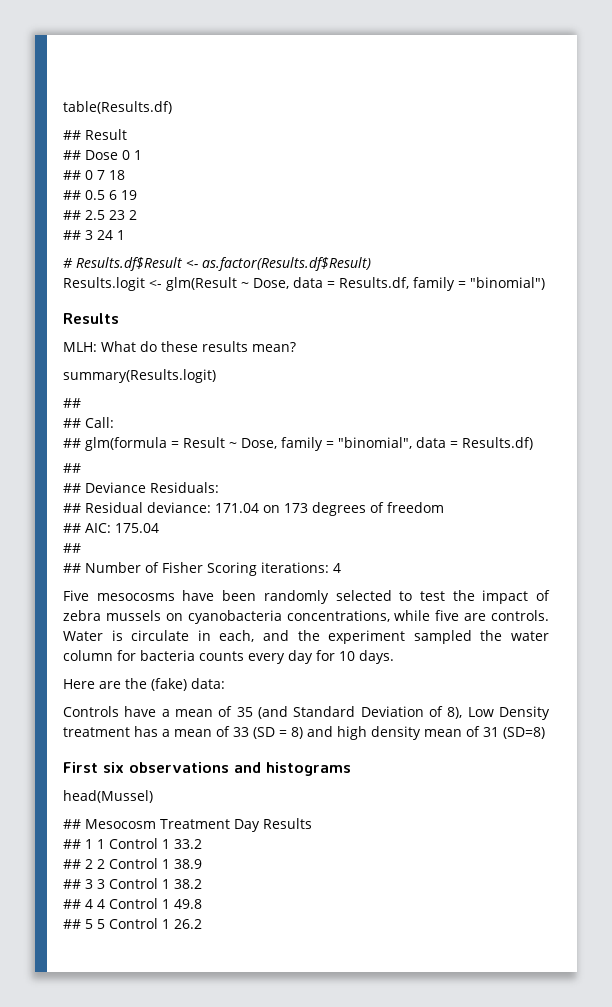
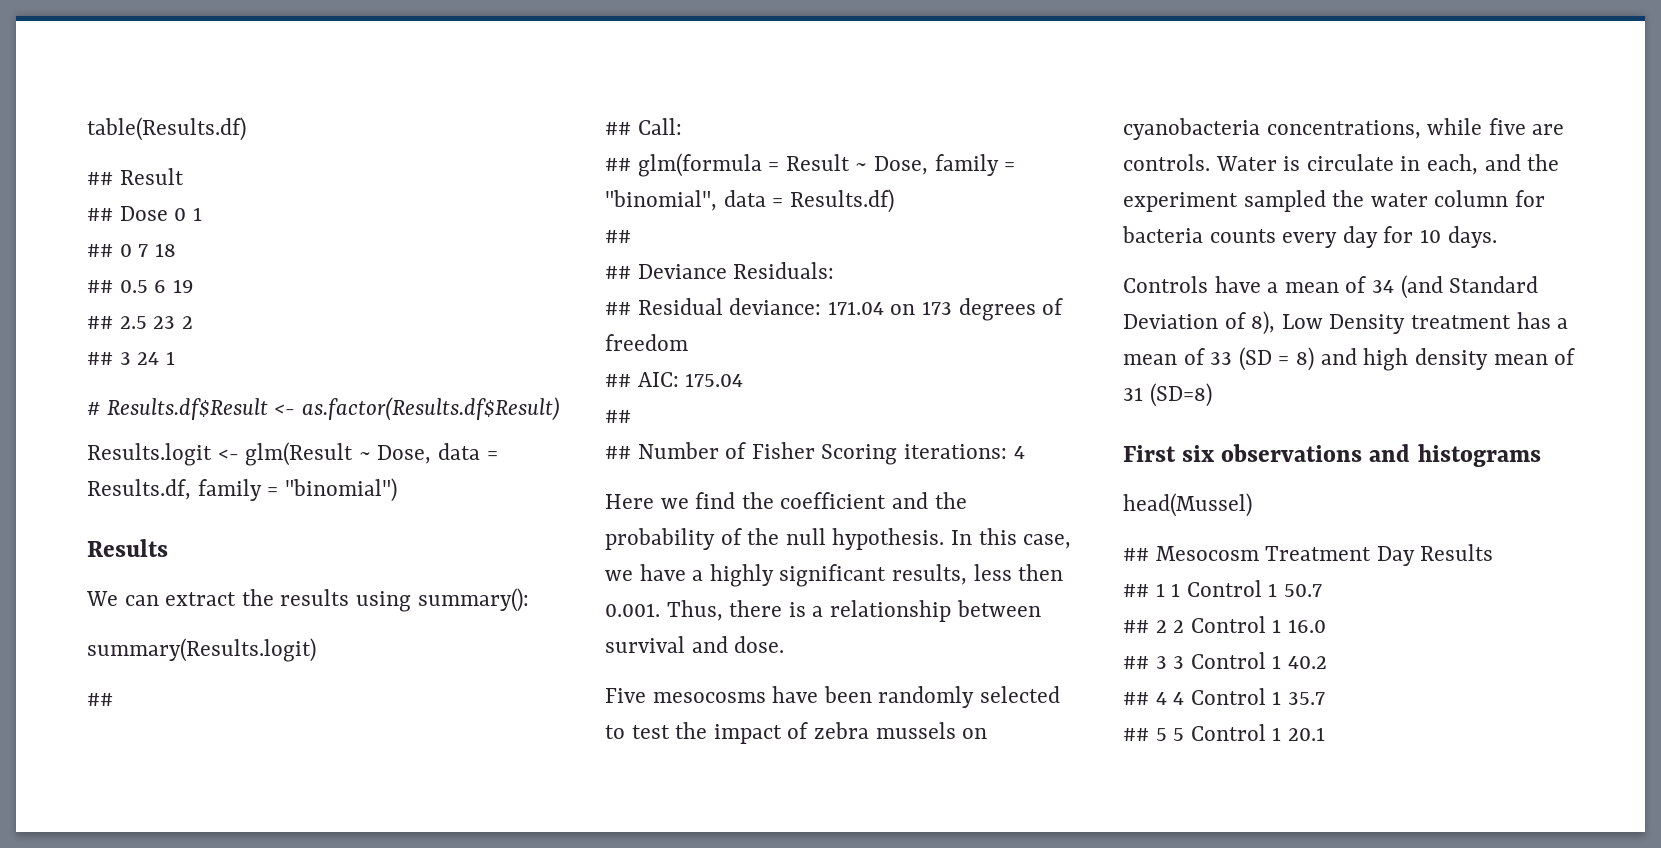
[63,341,296,352] MLH: What do these results mean? -> [86,588,529,612] We can extract the results using summary():
(341, 568) none -> [605,492,967,509] [605,528,1072,550] [605,564,1064,587] [605,600,1041,622] [605,636,785,653] // Here we find the coefficient and the probability of the null hypothesis. In this case, we have a highly significant results, less then 0.001. Thus, there is a relationship between survival and dose.
[63,678,225,691] // Here are the (fake) data: -> (1497, 237) none
[236,707,253,717] 35 -> [1372,280,1395,293] 34
[174,839,202,849] 33.2 -> [1284,584,1323,597] 50.7
[174,859,202,869] 38.9 -> [1288,619,1327,633] 16.0
[174,879,202,889] 38.2 -> [1288,656,1328,669] 40.2
[174,899,202,909] 49.8 -> [1288,692,1326,705] 35.7
[174,919,202,929] 26.2 -> [1288,727,1326,741] 20.1

